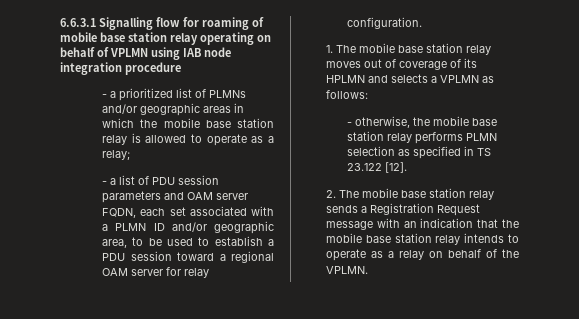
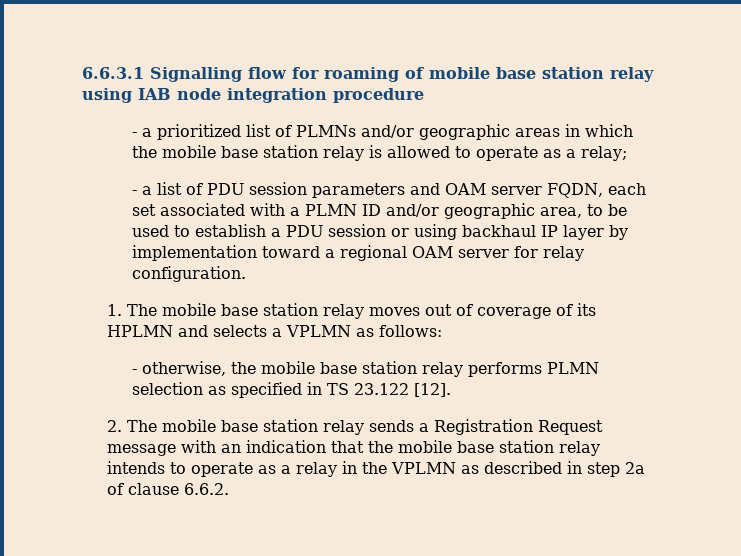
[200,32,271,45] [60,47,148,57] operating on behalf of VPLMN -> (654, 74) none
(172, 256) none -> [390,224,628,240] [131,245,257,261] or using backhaul IP layer by implementation
[429,249,519,258] [326,266,369,274] on behalf of the VPLMN. -> [341,461,645,477] [106,483,229,495] in the VPLMN as described in step 2a of clause 6.6.2.

